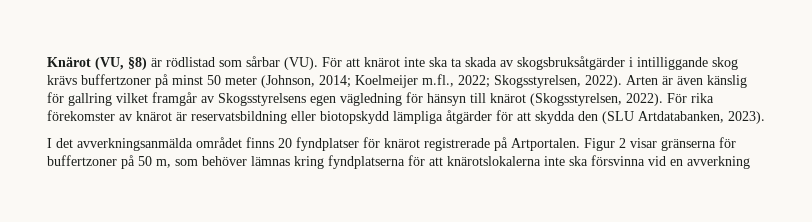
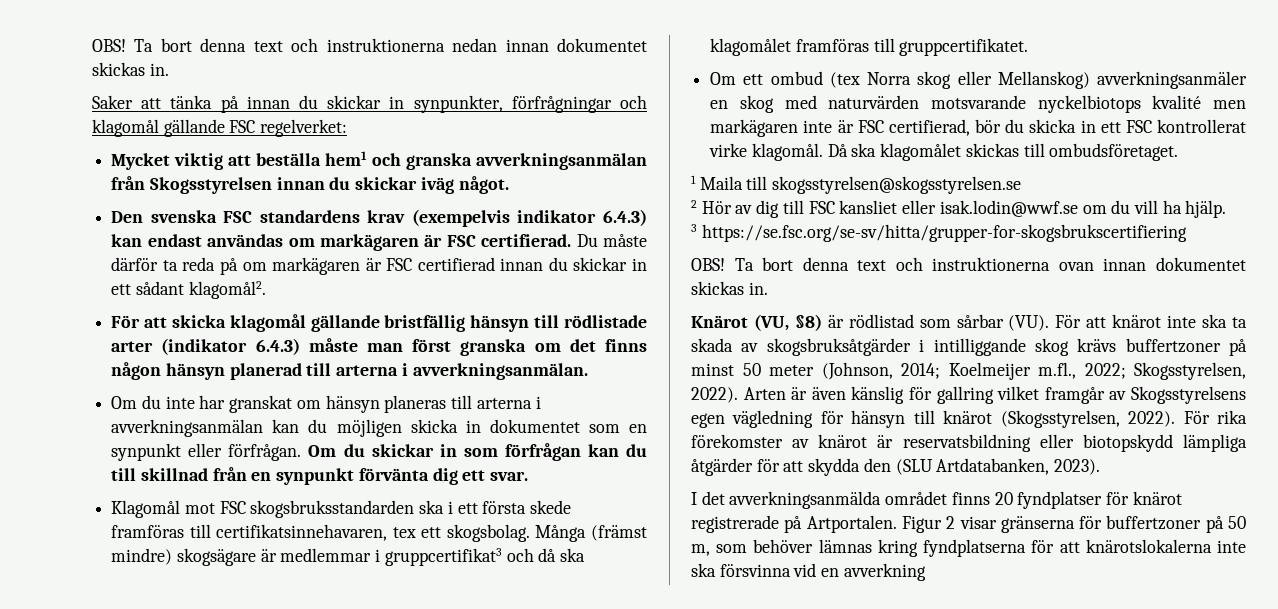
(47, 62) none -> [92,38,647,52] [92,62,169,76] [92,95,647,113] [92,119,348,137] [111,151,647,170] [111,176,509,194] [111,209,647,227] [111,234,647,251] [111,257,647,275] [111,281,266,299] [111,314,647,332] [111,338,648,356] [111,362,588,380] [111,395,541,413] [111,419,647,437] [111,443,647,461] [111,467,529,485] [111,500,572,518] [111,524,647,542] [111,548,586,566] [710,38,1029,56] [710,71,1247,89] [710,95,1246,113] [710,119,1247,137] [709,143,1179,161] [691,175,1022,194] [691,200,1227,218] [691,224,1187,242] [691,257,1246,271] [691,281,768,295] OBS! Ta bort denna text och instruktionerna nedan innan dokumentet skickas in. // Saker att tänka på innan du skickar in synpunkter, förfrågningar och klagomål gällande FSC regelverket: // Mycket viktig att beställa hem1 och granska avverkningsanmälan från Skogsstyrelsen innan du skickar iväg något. // Den svenska FSC standardens krav (exempelvis indikator 6.4.3) kan endast användas om markägaren är FSC certifierad. Du måste därför ta reda på om markägaren är FSC certifierad innan du skickar in ett sådant klagomål2. // För att skicka klagomål gällande bristfällig hänsyn till rödlistade arter (indikator 6.4.3) måste man först granska om det finns någon hänsyn planerad till arterna i avverkningsanmälan. // Om du inte har granskat om hänsyn planeras till arterna i avverkningsanmälan kan du möjligen skicka in dokumentet som en synpunkt eller förfrågan. Om du skickar in som förfrågan kan du till skillnad från en synpunkt förvänta dig ett svar. // Klagomål mot FSC skogsbruksstandarden ska i ett första skede framföras till certifikatsinnehavaren, tex ett skogsbolag. Många (främst mindre) skogsägare är medlemmar i gruppcertifikat3 och då ska klagomålet framföras till gruppcertifikatet. // Om ett ombud (tex Norra skog eller Mellanskog) avverkningsanmäler en skog med naturvärden motsvarande nyckelbiotops kvalité men markägaren inte är FSC certifierad, bör du skicka in ett FSC kontrollerat virke klagomål. Då ska klagomålet skickas till ombudsföretaget. // 1 Maila till skogsstyrelsen@skogsstyrelsen.se // 2 Hör av dig till FSC kansliet eller isak.lodin@wwf.se om du vill ha hjälp. // 3 https://se.fsc.org/se-sv/hitta/grupper-for-skogsbrukscertifiering // OBS! Ta bort denna text och instruktionerna ovan innan dokumentet skickas in. //

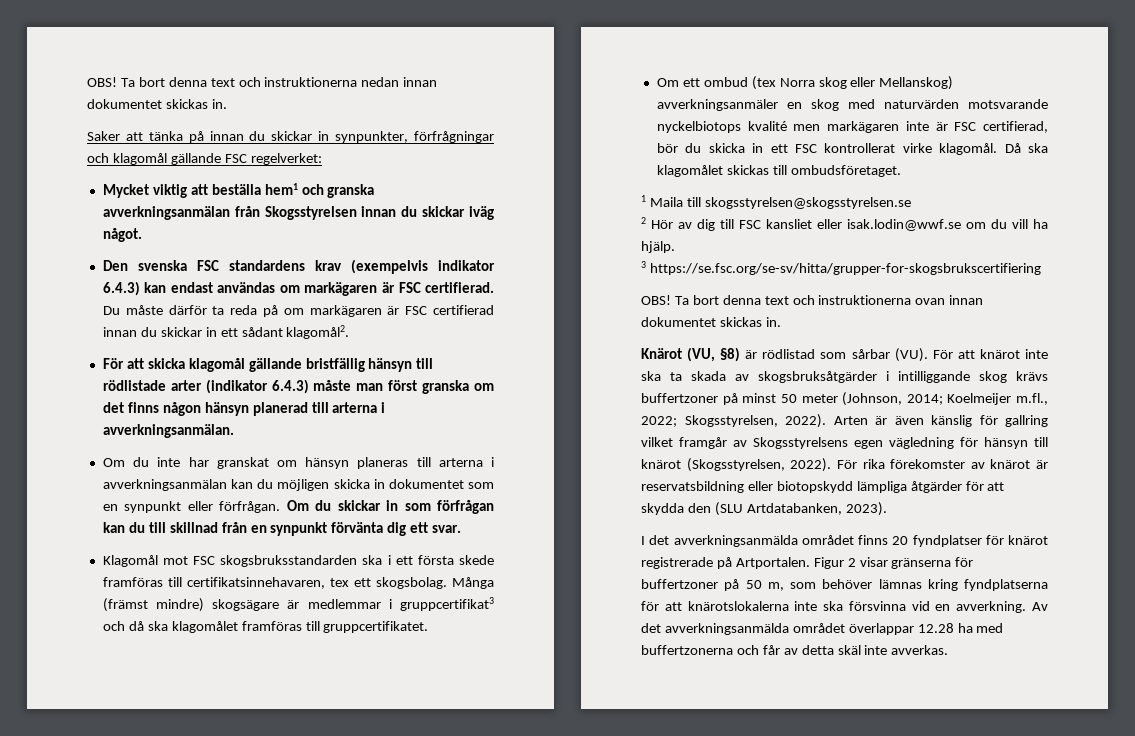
[843,563,926,581] avverkning -> [956,601,1048,613] [641,623,1004,635] [641,645,949,655] avverkning. Av det avverkningsanmälda området överlappar 12.28 ha med buffertzonerna och får av detta skäl inte avverkas.

